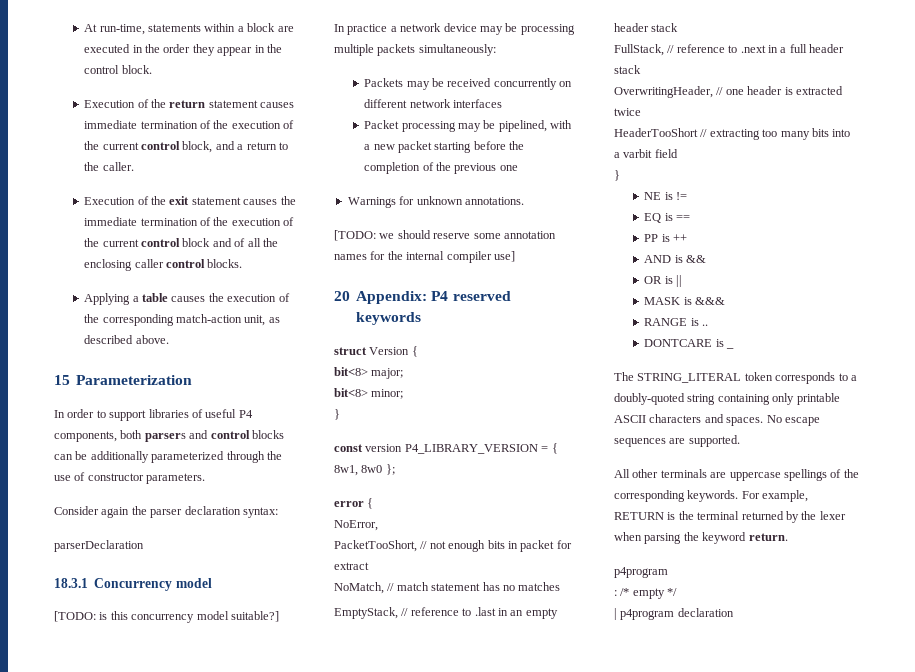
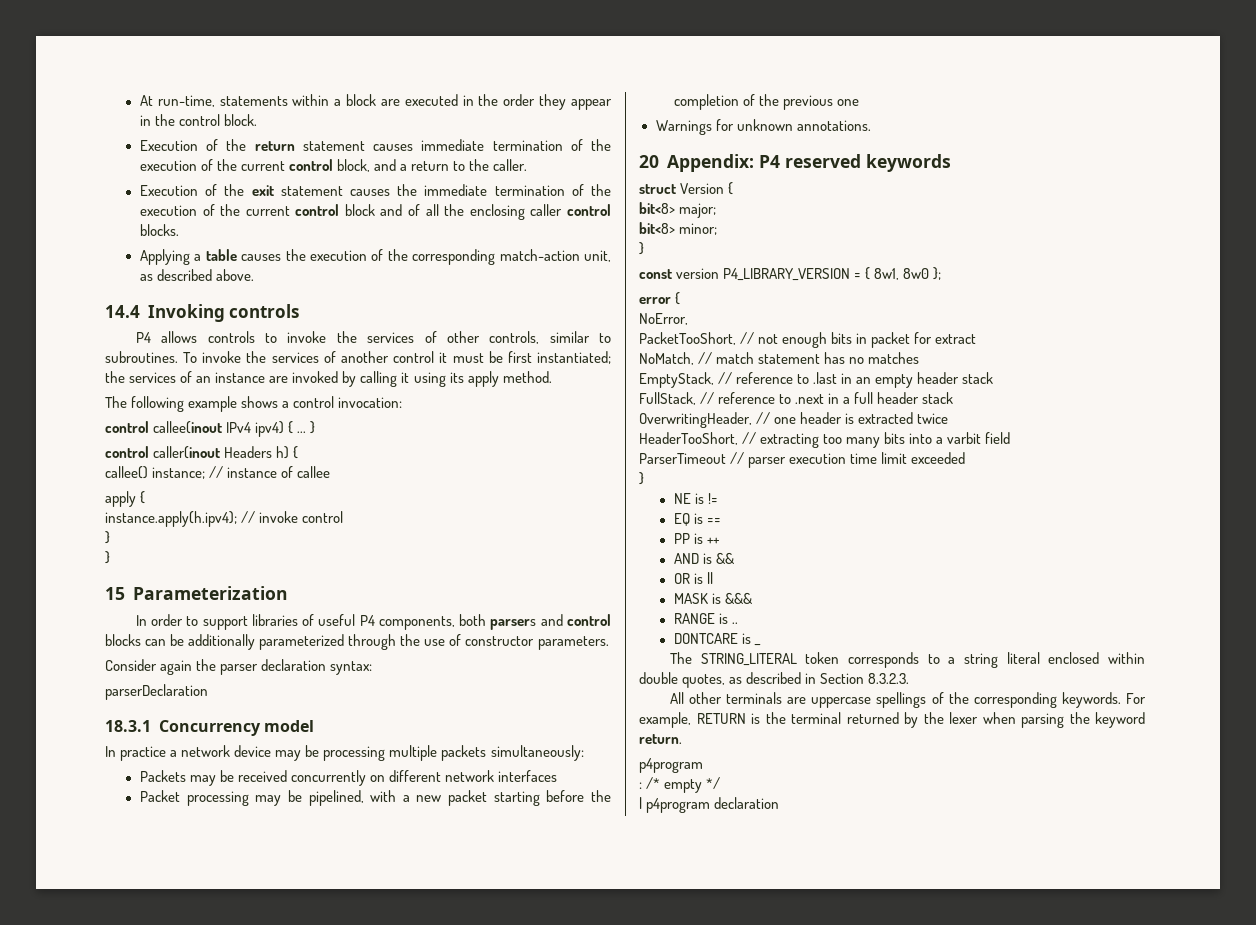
(169, 339) none -> [105,304,300,322] [135,331,612,344] [105,351,611,364] [105,371,552,387] [105,396,403,412] [105,421,316,437] [105,446,299,459] [105,466,331,479] [105,491,146,507] [105,511,344,527] [105,531,110,544] [105,551,110,564] // 14.4 Invoking controls // P4 allows controls to invoke the services of other controls, similar to subroutines. To invoke the services of another control it must be first instantiated; the services of an instance are invoked by calling it using its apply method. // The following example shows a control invocation: // control callee(inout IPv4 ipv4) { ... } // control caller(inout Headers h) { // callee() instance; // instance of callee // apply { // instance.apply(h.ipv4); // invoke control // } // }
[54,611,279,623] // [TODO: is this concurrency model suitable?] -> (314, 726) none
[334,230,556,241] [334,251,515,263] // [TODO: we should reserve some annotation names for the internal compiler use] -> (871, 125) none
[614,128,698,137] HeaderTooShort -> [639,432,738,445] HeaderTooShort,
(678, 153) none -> [639,452,966,468] // ParserTimeout // parser execution time limit exceeded
[614,393,840,405] [614,414,820,426] [614,435,740,447] doubly-quoted string containing only printable ASCII characters and spaces. No escape sequences are supported. -> [963,652,1145,668] [639,672,910,688] string literal enclosed within double quotes, as described in Section 8.3.2.3.

